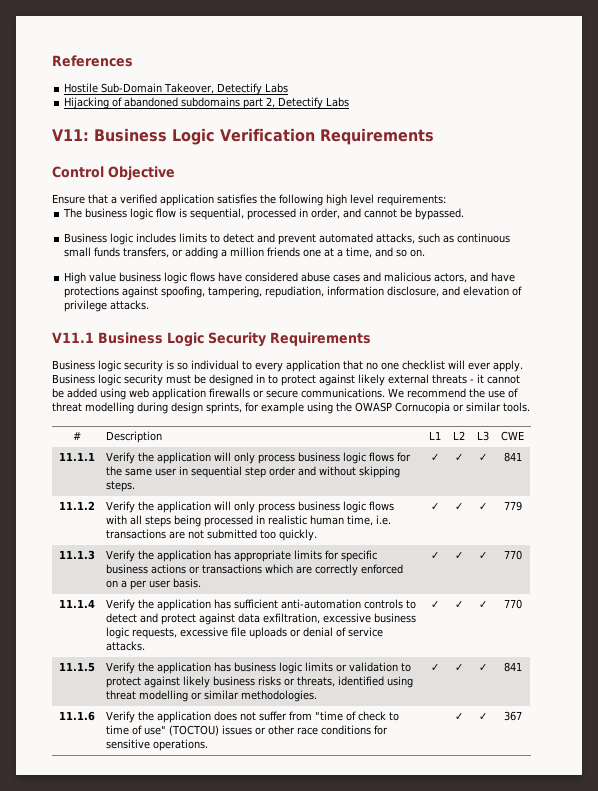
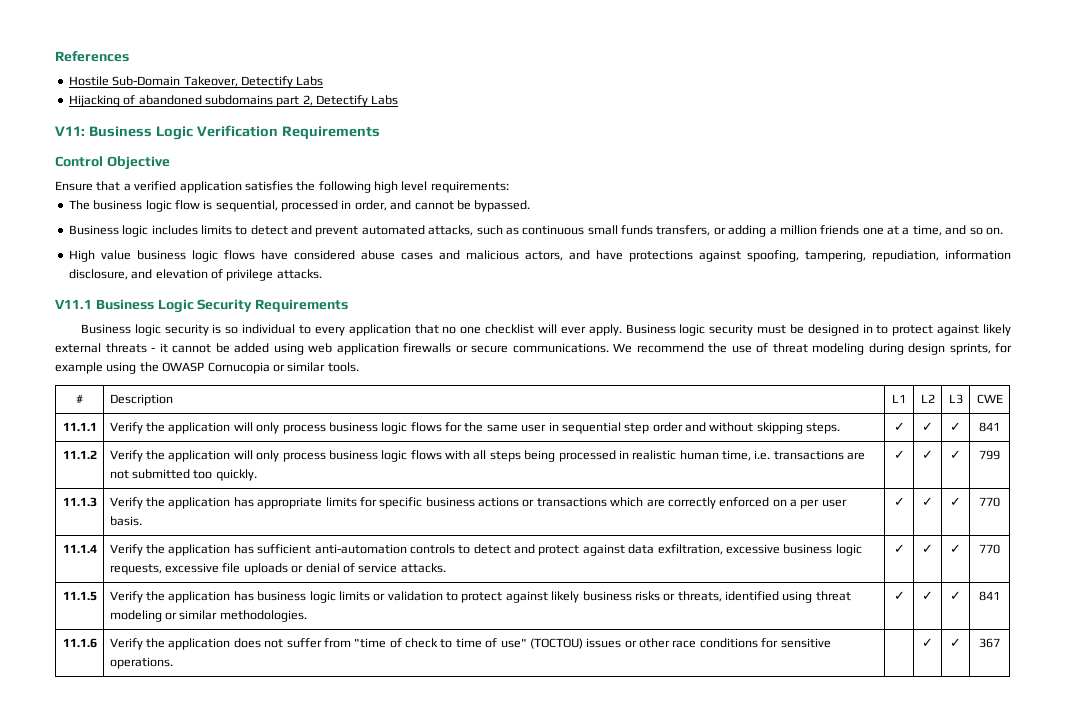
[85,402,134,414] modelling -> [812,343,864,355] modeling
[503,501,522,511] 779 -> [979,450,1000,460] 799
[138,690,188,702] modelling -> [109,610,162,622] modeling

